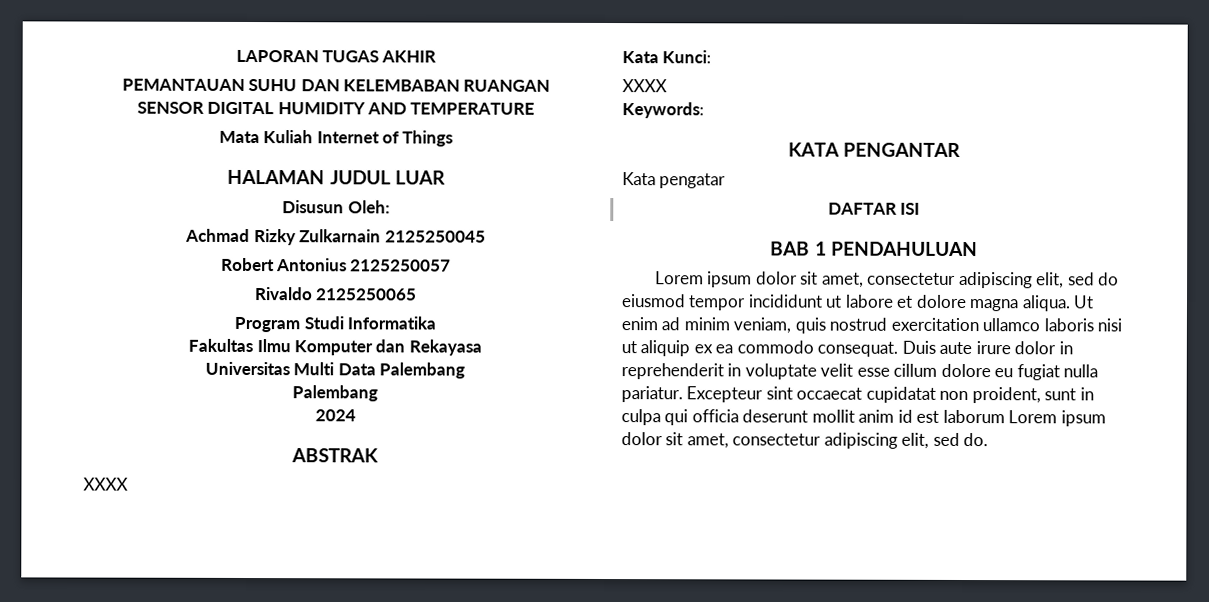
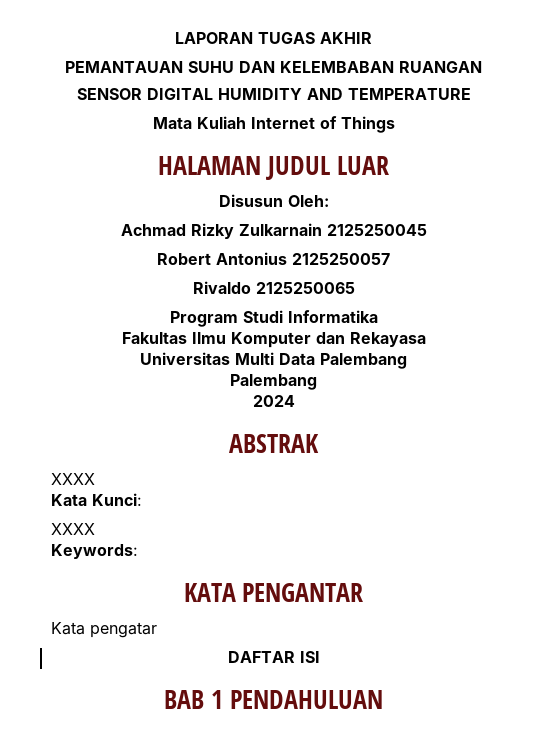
[654,271,1120,289] [621,294,1095,312] [621,317,1123,334] [621,340,1073,357] [621,363,1099,381] [621,386,1094,404] [621,409,1106,427] [621,432,989,449] // Lorem ipsum dolor sit amet, consectetur adipiscing elit, sed do eiusmod tempor incididunt ut labore et dolore magna aliqua. Ut enim ad minim veniam, quis nostrud exercitation ullamco laboris nisi ut aliquip ex ea commodo consequat. Duis aute irure dolor in reprehenderit in voluptate velit esse cillum dolore eu fugiat nulla pariatur. Excepteur sint occaecat cupidatat non proident, sunt in culpa qui officia deserunt mollit anim id est laborum Lorem ipsum dolor sit amet, consectetur adipiscing elit, sed do. -> (383, 699) none

